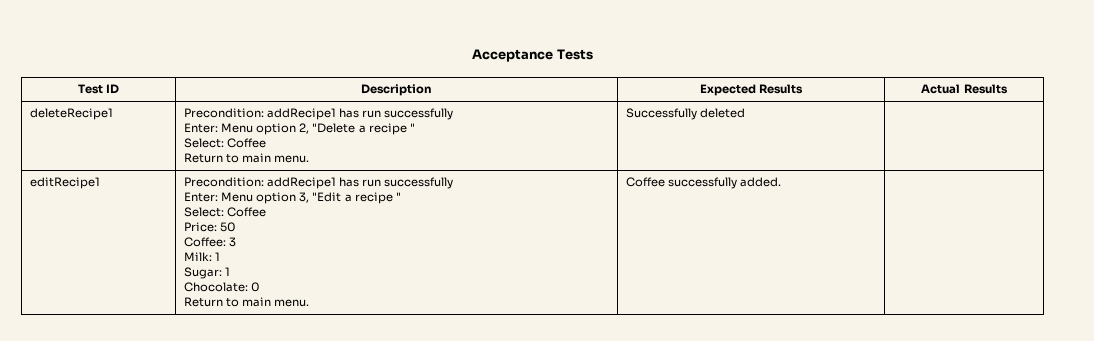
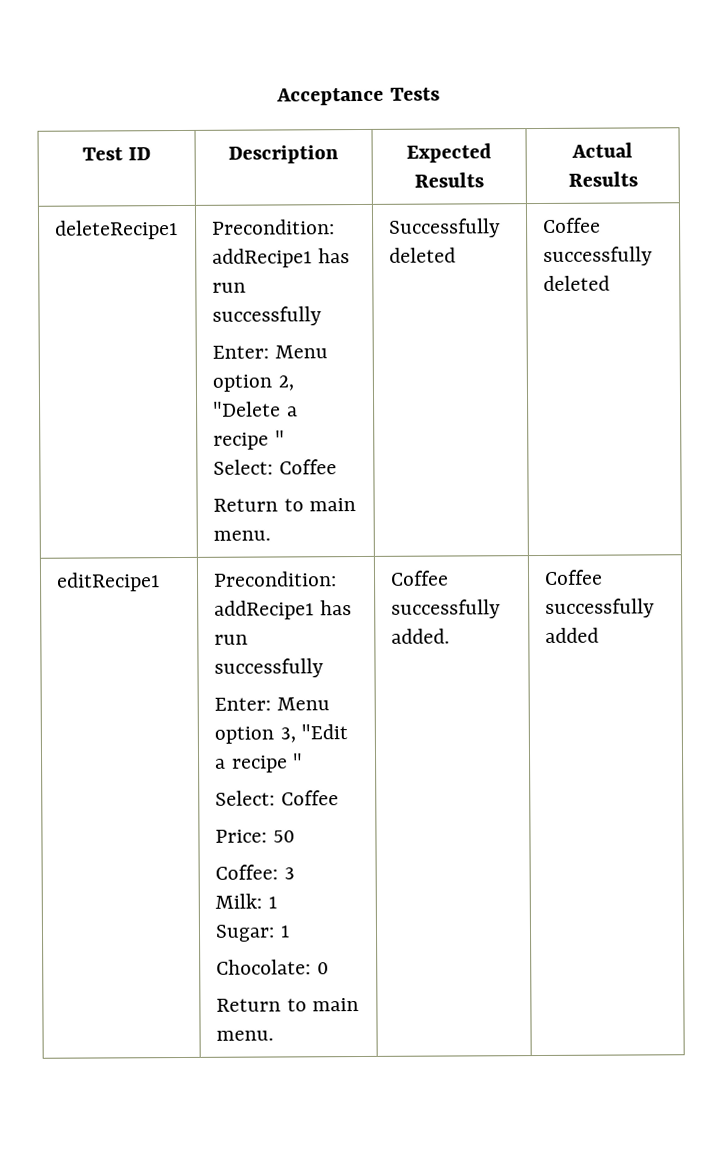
(746, 113) none -> [543,217,602,233] [543,246,654,266] [543,275,611,291] Coffee successfully deleted
(782, 182) none -> [544,569,604,585] [545,598,656,618] [545,627,600,643] Coffee successfully added

